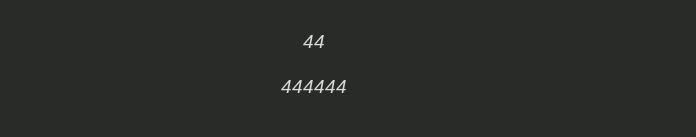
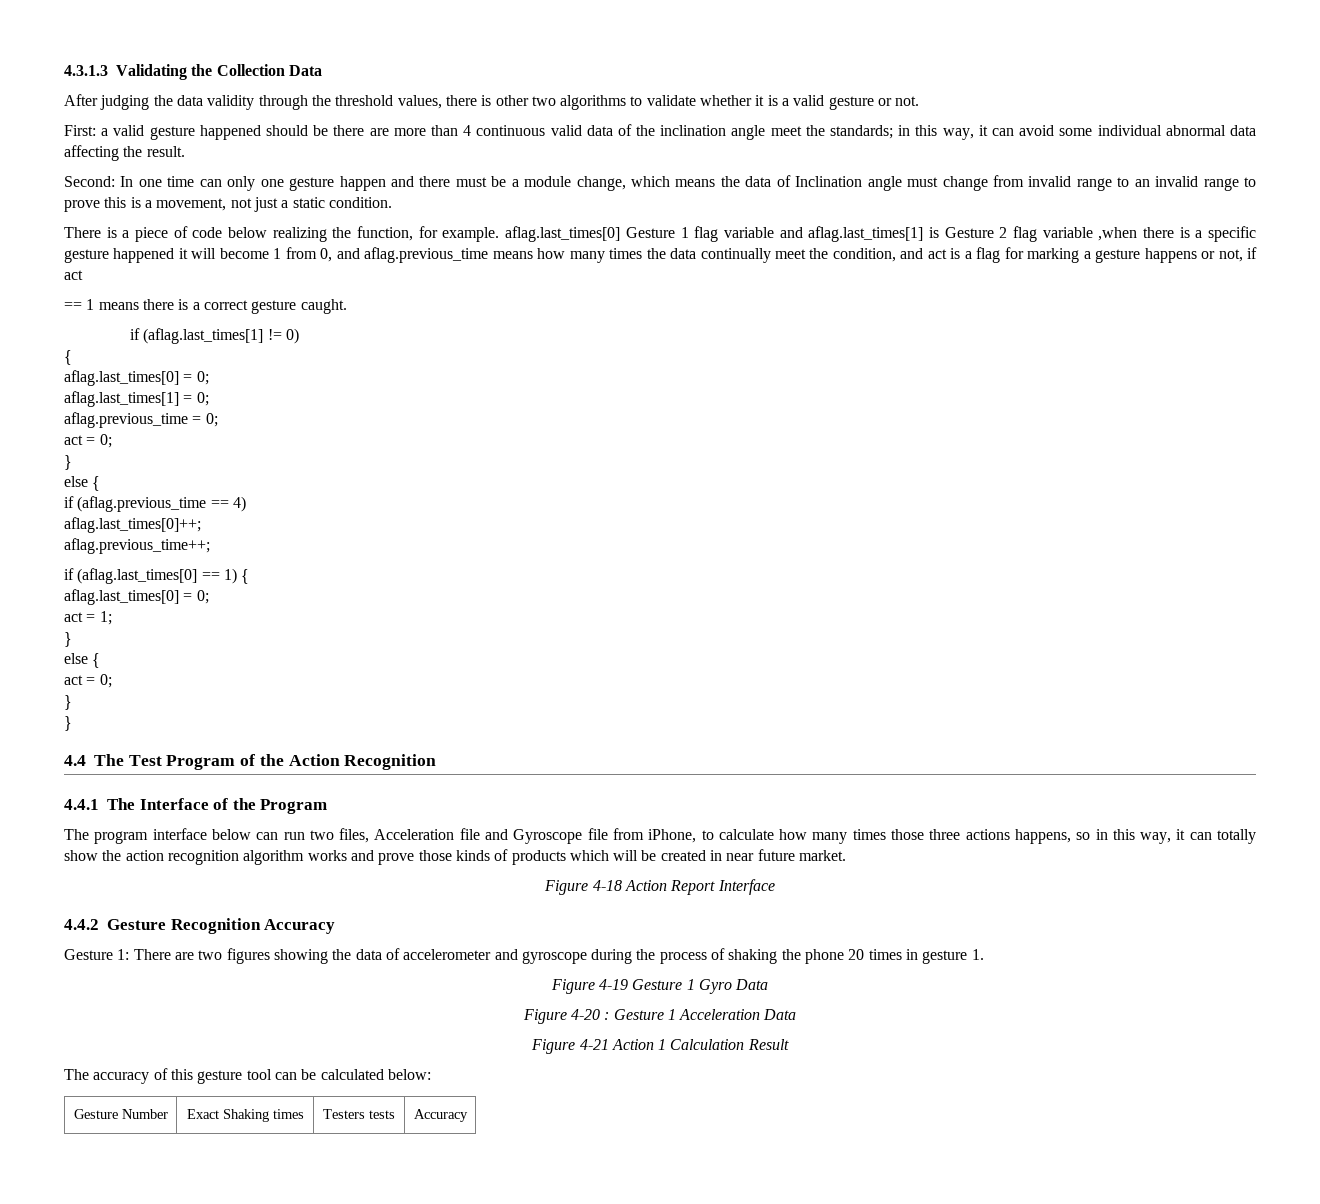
[302,35,325,48] [280,80,347,93] 44 // 444444 -> [64,64,322,80] [64,94,920,110] [64,124,1257,140] [64,145,185,161] [64,175,1256,191] [64,197,392,212] [64,226,1256,242] [64,247,1257,263] [64,270,83,280] [64,299,347,314] [130,328,300,344] [64,350,72,365] [64,370,209,386] [64,391,209,407] [64,412,218,428] [64,434,112,448] [64,455,72,470] [64,476,101,491] [64,496,246,512] [64,517,201,533] [64,538,210,554] [64,568,250,584] [64,589,209,605] [64,611,112,625] [64,632,72,647] [64,653,101,668] [64,674,112,688] [64,695,72,710] [64,716,72,731] [64,754,437,770] [64,798,328,814] [64,828,1256,844] [64,849,847,865] [544,879,775,895] [64,918,336,934] [64,948,984,964] [550,979,769,994] [522,1009,797,1024] [531,1039,789,1054] [64,1068,431,1084] [73,1109,168,1119] [186,1109,304,1122] [323,1109,395,1119] [413,1109,468,1122] 4.3.1.3 Validating the Collection Data // After judging the data validity through the threshold values, there is other two algorithms to validate whether it is a valid gesture or not. // First: a valid gesture happened should be there are more than 4 continuous valid data of the inclination angle meet the standards; in this way, it can avoid some individual abnormal data affecting the result. // Second: In one time can only one gesture happen and there must be a module change, which means the data of Inclination angle must change from invalid range to an invalid range to prove this is a movement, not just a static condition. // There is a piece of code below realizing the function, for example. aflag.last_times[0] Gesture 1 flag variable and aflag.last_times[1] is Gesture 2 flag variable ,when there is a specific gesture happened it will become 1 from 0, and aflag.previous_time means how many times the data continually meet the condition, and act is a flag for marking a gesture happens or not, if act // == 1 means there is a correct gesture caught. // if (aflag.last_times[1] != 0) // { // aflag.last_times[0] = 0; // aflag.last_times[1] = 0; // aflag.previous_time = 0; // act = 0; // } // else { // if (aflag.previous_time == 4) // aflag.last_times[0]++; // aflag.previous_time++; // if (aflag.last_times[0] == 1) { // aflag.last_times[0] = 0; // act = 1; // } // else { // act = 0; // } // } // 4.4 The Test Program of the Action Recognition // 4.4.1 The Interface of the Program // The program interface below can run two files, Acceleration file and Gyroscope file from iPhone, to calculate how many times those three actions happens, so in this way, it can totally show the action recognition algorithm works and prove those kinds of products which will be created in near future market. // Figure 4-18 Action Report Interface // 4.4.2 Gesture Recognition Accuracy // Gesture 1: There are two figures showing the data of accelerometer and gyroscope during the process of shaking the phone 20 times in gesture 1. // Figure 4-19 Gesture 1 Gyro Data // Figure 4-20 : Gesture 1 Acceleration Data // Figure 4-21 Action 1 Calculation Result // The accuracy of this gesture tool can be calculated below: // Gesture Number | Exact Shaking times | Testers tests | Accuracy

